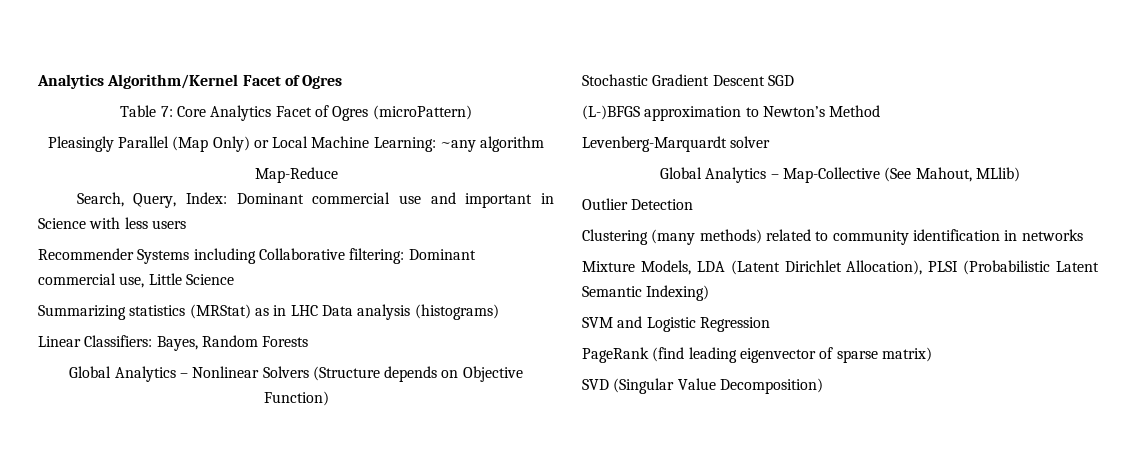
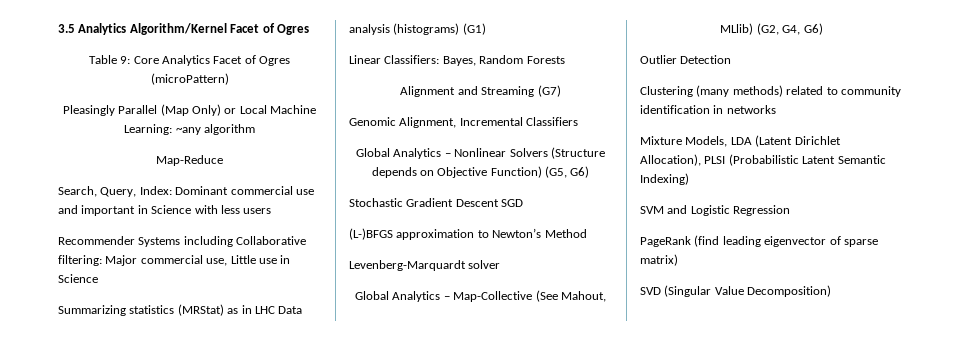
(37, 81) none -> [58,24,75,33] 3.5
[160,106,173,117] 7: -> [120,56,131,64] 9:
[408,249,476,260] Dominant -> [105,255,138,266] Major
(182, 279) none -> [258,255,291,264] use in
(499, 312) none -> [462,23,486,35] (G1)
(309, 341) none -> [400,85,561,97] [349,117,579,128] // Alignment and Streaming (G7) // Genomic Alignment, Incremental Classifiers
(329, 398) none -> [545,166,590,178] (G5, G6)
(1020, 174) none -> [756,23,823,35] (G2, G4, G6)

